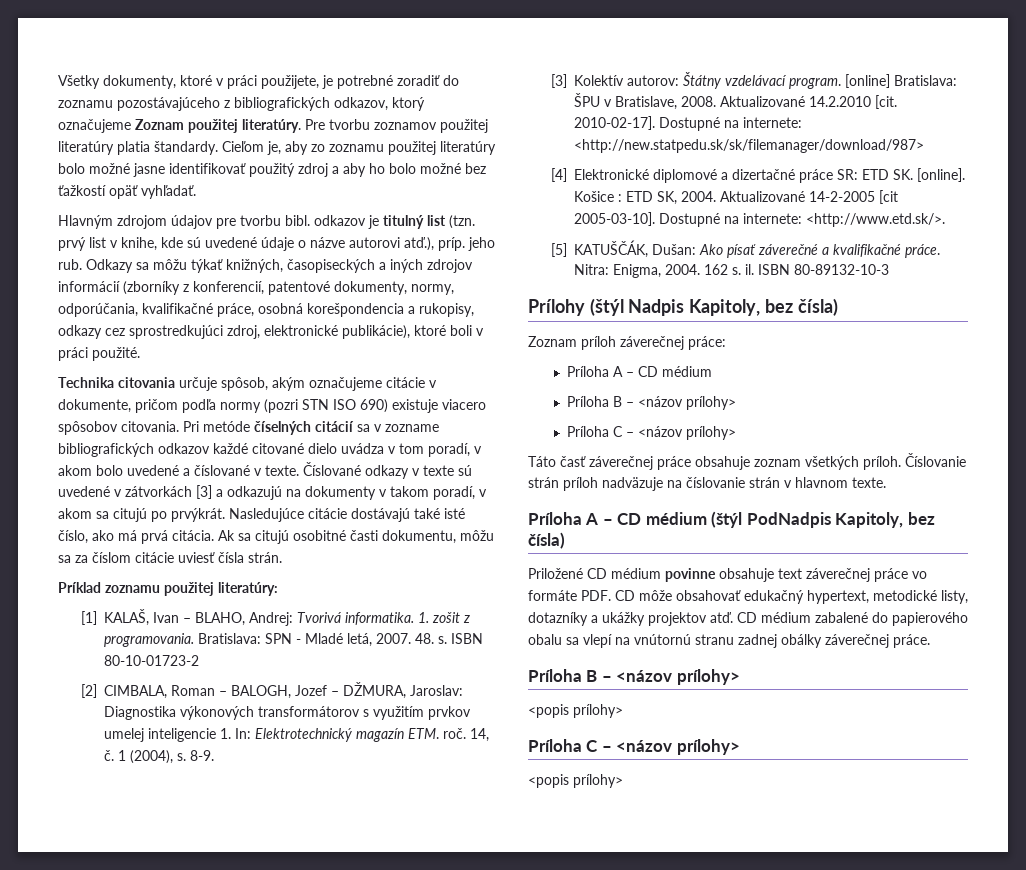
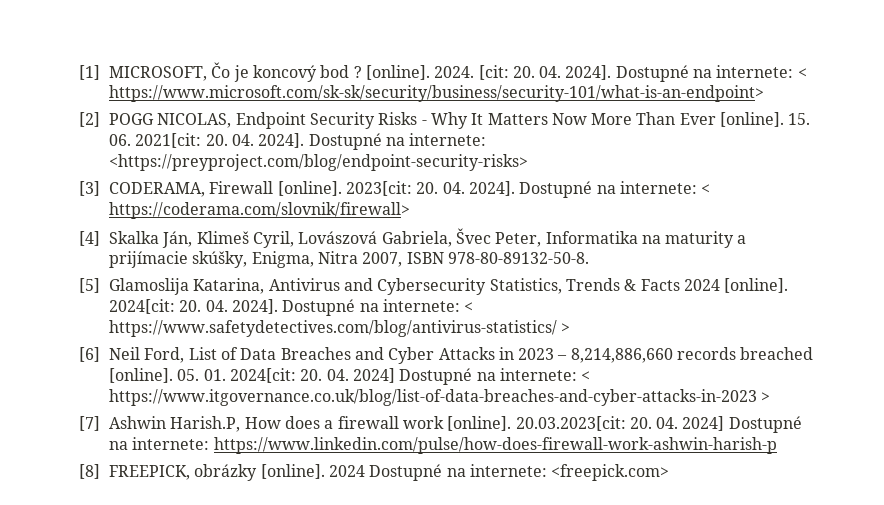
[58,75,459,89] [58,97,425,111] [58,119,488,133] [58,141,496,155] [58,163,486,177] [58,185,196,199] [58,215,475,229] [58,237,495,251] [58,259,473,273] [58,281,454,295] [58,303,474,317] [58,325,484,339] [58,347,140,361] [58,377,437,391] [58,399,486,413] [58,421,439,435] [58,443,482,457] [58,462,472,479] [58,485,487,500] [58,508,465,522] [58,530,494,544] [58,552,282,563] [58,582,278,596] [81,609,471,626] [104,633,484,647] [104,655,200,666] [81,682,464,699] [104,706,472,720] [104,728,490,742] [104,750,215,764] [551,72,958,89] [574,93,898,110] [574,116,803,131] [574,139,925,153] [551,168,966,183] [574,190,899,205] [574,212,946,227] [551,240,941,258] [574,264,890,278] [528,298,838,316] [528,336,726,350] [566,366,712,377] [566,396,736,410] [566,426,736,440] [528,453,966,470] [528,477,886,491] [528,511,935,528] [528,532,565,549] [528,568,927,582] [528,590,968,604] [528,612,968,626] [528,634,930,648] [528,669,740,685] [528,704,623,718] [528,739,740,755] [528,774,623,788] Všetky dokumenty, ktoré v práci použijete, je potrebné zoradiť do zoznamu pozostávajúceho z bibliografických odkazov, ktorý označujeme Zoznam použitej literatúry. Pre tvorbu zoznamov použitej literatúry platia štandardy. Cieľom je, aby zo zoznamu použitej literatúry bolo možné jasne identifikovať použitý zdroj a aby ho bolo možné bez ťažkostí opäť vyhľadať. // Hlavným zdrojom údajov pre tvorbu bibl. odkazov je titulný list (tzn. prvý list v knihe, kde sú uvedené údaje o názve autorovi atď.), príp. jeho rub. Odkazy sa môžu týkať knižných, časopiseckých a iných zdrojov informácií (zborníky z konferencií, patentové dokumenty, normy, odporúčania, kvalifikačné práce, osobná korešpondencia a rukopisy, odkazy cez sprostredkujúci zdroj, elektronické publikácie), ktoré boli v práci použité. // Technika citovania určuje spôsob, akým označujeme citácie v dokumente, pričom podľa normy (pozri STN ISO 690) existuje viacero spôsobov citovania. Pri metóde číselných citácií sa v zozname bibliografických odkazov každé citované dielo uvádza v tom poradí, v akom bolo uvedené a číslované v texte. Číslované odkazy v texte sú uvedené v zátvorkách [3] a odkazujú na dokumenty v takom poradí, v akom sa citujú po prvýkrát. Nasledujúce citácie dostávajú také isté číslo, ako má prvá citácia. Ak sa citujú osobitné časti dokumentu, môžu sa za číslom citácie uviesť čísla strán. // Príklad zoznamu použitej literatúry: // [1] KALAŠ, Ivan – BLAHO, Andrej: Tvorivá informatika. 1. zošit z programovania. Bratislava: SPN - Mladé letá, 2007. 48. s. ISBN 80-10-01723-2 // [2] CIMBALA, Roman – BALOGH, Jozef – DŽMURA, Jaroslav: Diagnostika výkonových transformátorov s využitím prvkov umelej inteligencie 1. In: Elektrotechnický magazín ETM. roč. 14, č. 1 (2004), s. 8-9. // [3] Kolektív autorov: Štátny vzdelávací program. [online] Bratislava: ŠPU v Bratislave, 2008. Aktualizované 14.2.2010 [cit. 2010-02-17]. Dostupné na internete: <http://new.statpedu.sk/sk/filemanager/download/987> // [4] Elektronické diplomové a dizertačné práce SR: ETD SK. [online]. Košice : ETD SK, 2004. Aktualizované 14-2-2005 [cit 2005-03-10]. Dostupné na internete: <http://www.etd.sk/>. // [5] KATUŠČÁK, Dušan: Ako písať záverečné a kvalifikačné práce. Nitra: Enigma, 2004. 162 s. il. ISBN 80-89132-10-3 // Prílohy (štýl Nadpis Kapitoly, bez čísla) // Zoznam príloh záverečnej práce: // Príloha A – CD médium // Príloha B – <názov prílohy> // Príloha C – <názov prílohy> // Táto časť záverečnej práce obsahuje zoznam všetkých príloh. Číslovanie strán príloh nadväzuje na číslovanie strán v hlavnom texte. // Príloha A – CD médium (štýl PodNadpis Kapitoly, bez čísla) // Priložené CD médium povinne obsahuje text záverečnej práce vo formáte PDF. CD môže obsahovať edukačný hypertext, metodické listy, dotazníky a ukážky projektov atď. CD médium zabalené do papierového obalu sa vlepí na vnútornú stranu zadnej obálky záverečnej práce. // Príloha B – <názov prílohy> // <popis prílohy> // Príloha C – <názov prílohy> // <popis prílohy> -> [79,62,807,82] [108,85,764,102] [79,112,811,129] [108,133,487,150] [108,154,528,171] [79,181,711,198] [108,202,410,219] [79,228,747,248] [108,251,589,268] [79,278,789,295] [108,299,474,316] [108,320,571,337] [79,347,814,364] [108,368,591,385] [108,389,771,406] [79,416,802,433] [108,437,777,454] [79,464,670,481] [1] MICROSOFT, Čo je koncový bod ? [online]. 2024. [cit: 20. 04. 2024]. Dostupné na internete: < https://www.microsoft.com/sk-sk/security/business/security-101/what-is-an-endpoint> // [2] POGG NICOLAS, Endpoint Security Risks - Why It Matters Now More Than Ever [online]. 15. 06. 2021[cit: 20. 04. 2024]. Dostupné na internete: <https://preyproject.com/blog/endpoint-security-risks> // [3] CODERAMA, Firewall [online]. 2023[cit: 20. 04. 2024]. Dostupné na internete: < https://coderama.com/slovnik/firewall> // [4] Skalka Ján, Klimeš Cyril, Lovászová Gabriela, Švec Peter, Informatika na maturity a prijímacie skúšky, Enigma, Nitra 2007, ISBN 978-80-89132-50-8. // [5] Glamoslija Katarina, Antivirus and Cybersecurity Statistics, Trends & Facts 2024 [online]. 2024[cit: 20. 04. 2024]. Dostupné na internete: < https://www.safetydetectives.com/blog/antivirus-statistics/ > // [6] Neil Ford, List of Data Breaches and Cyber Attacks in 2023 – 8,214,886,660 records breached [online]. 05. 01. 2024[cit: 20. 04. 2024] Dostupné na internete: < https://www.itgovernance.co.uk/blog/list-of-data-breaches-and-cyber-attacks-in-2023 > // [7] Ashwin Harish.P, How does a firewall work [online]. 20.03.2023[cit: 20. 04. 2024] Dostupné na internete: https://www.linkedin.com/pulse/how-does-firewall-work-ashwin-harish-p // [8] FREEPICK, obrázky [online]. 2024 Dostupné na internete: <freepick.com>

